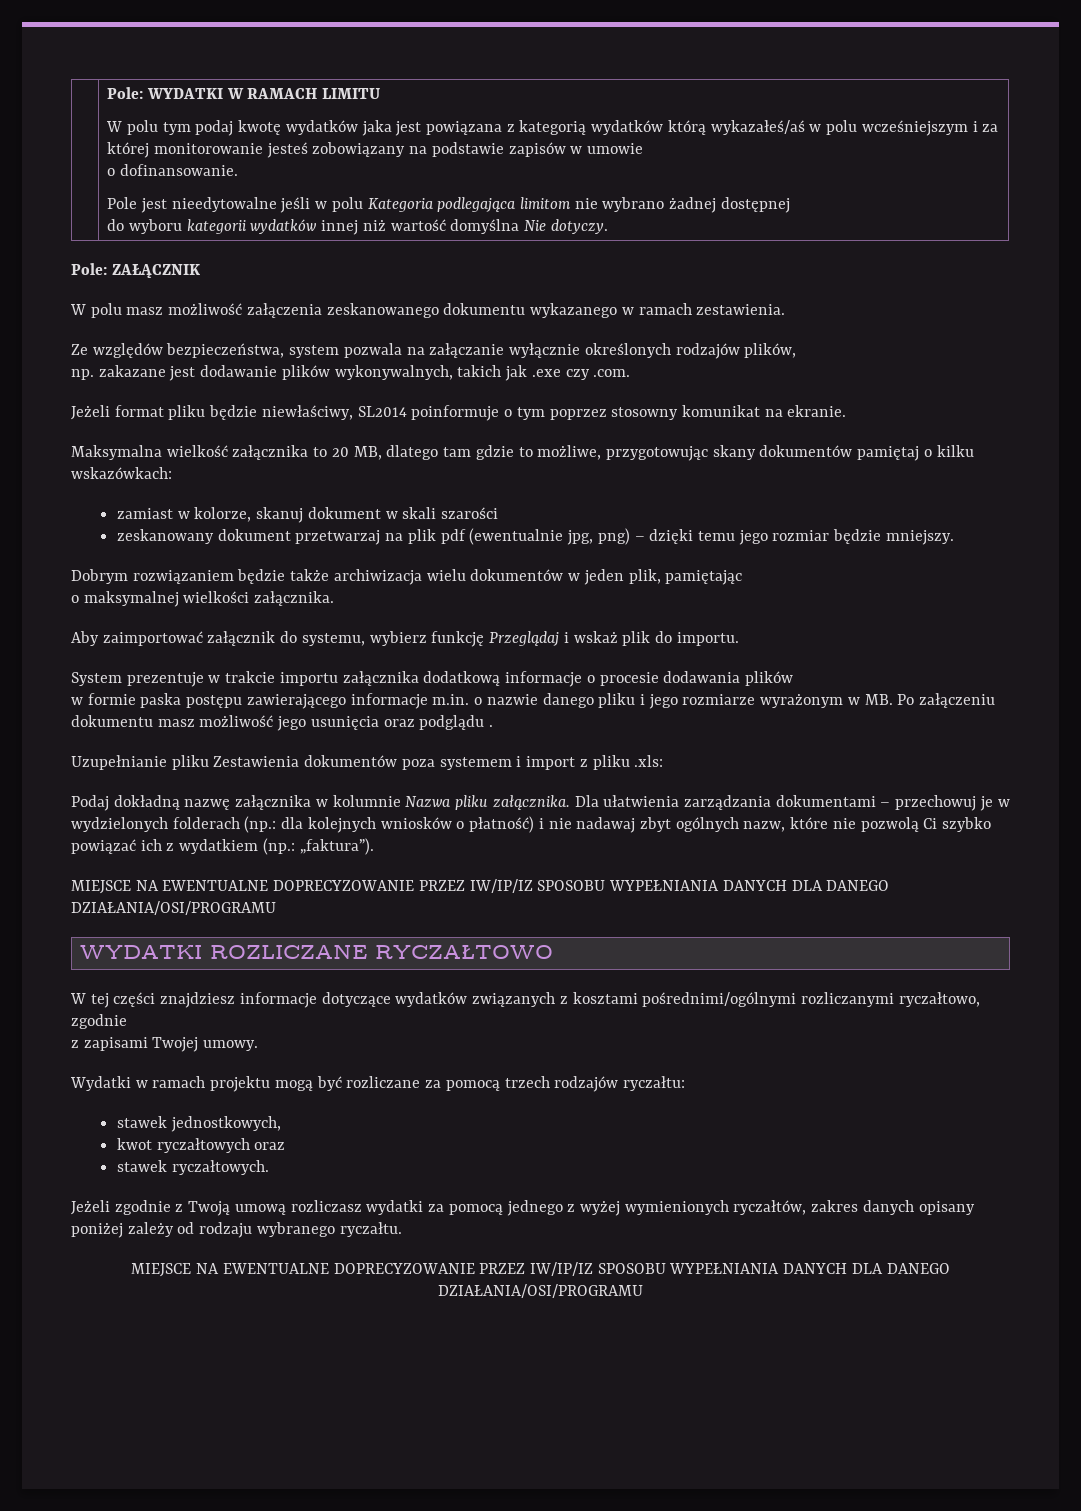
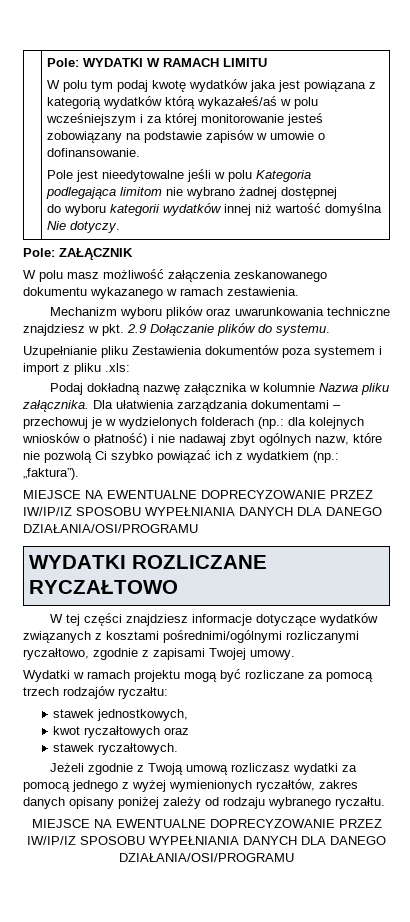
(643, 148) // -> (315, 135) none
[71,343,797,359] [71,365,631,381] [71,405,847,421] [71,445,974,461] [71,467,172,479] [117,507,499,523] [117,528,954,545] [71,569,743,585] [71,591,335,607] [71,631,739,647] [71,671,793,687] [71,693,996,709] [71,715,494,731] Ze względów bezpieczeństwa, system pozwala na załączanie wyłącznie określonych rodzajów plików, // np. zakazane jest dodawanie plików wykonywalnych, takich jak .exe czy .com. // Jeżeli format pliku będzie niewłaściwy, SL2014 poinformuje o tym poprzez stosowny komunikat na ekranie. // Maksymalna wielkość załącznika to 20 MB, dlatego tam gdzie to możliwe, przygotowując skany dokumentów pamiętaj o kilku wskazówkach: // zamiast w kolorze, skanuj dokument w skali szarości // zeskanowany dokument przetwarzaj na plik pdf (ewentualnie jpg, png) – dzięki temu jego rozmiar będzie mniejszy. // Dobrym rozwiązaniem będzie także archiwizacja wielu dokumentów w jeden plik, pamiętając // o maksymalnej wielkości załącznika. // Aby zaimportować załącznik do systemu, wybierz funkcję Przeglądaj i wskaż plik do importu. // System prezentuje w trakcie importu załącznika dodatkową informacje o procesie dodawania plików // w formie paska postępu zawierającego informacje m.in. o nazwie danego pliku i jego rozmiarze wyrażonym w MB. Po załączeniu dokumentu masz możliwość jego usunięcia oraz podglądu . -> [49,306,390,319] [23,323,330,336] Mechanizm wyboru plików oraz uwarunkowania techniczne znajdziesz w pkt. 2.9 Dołączanie plików do systemu.
(127, 1021) // -> (138, 654) none

